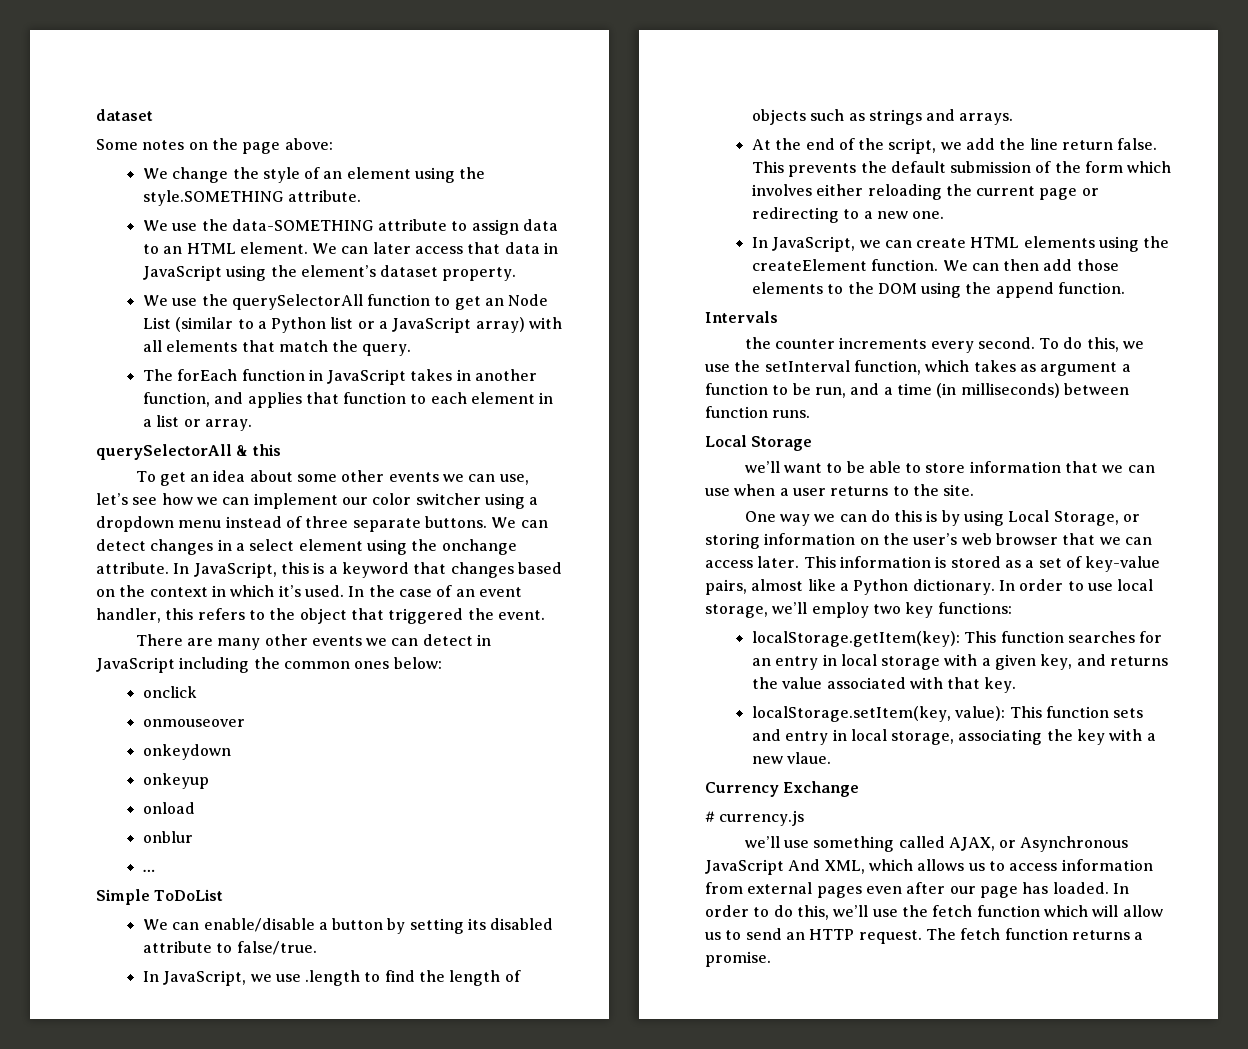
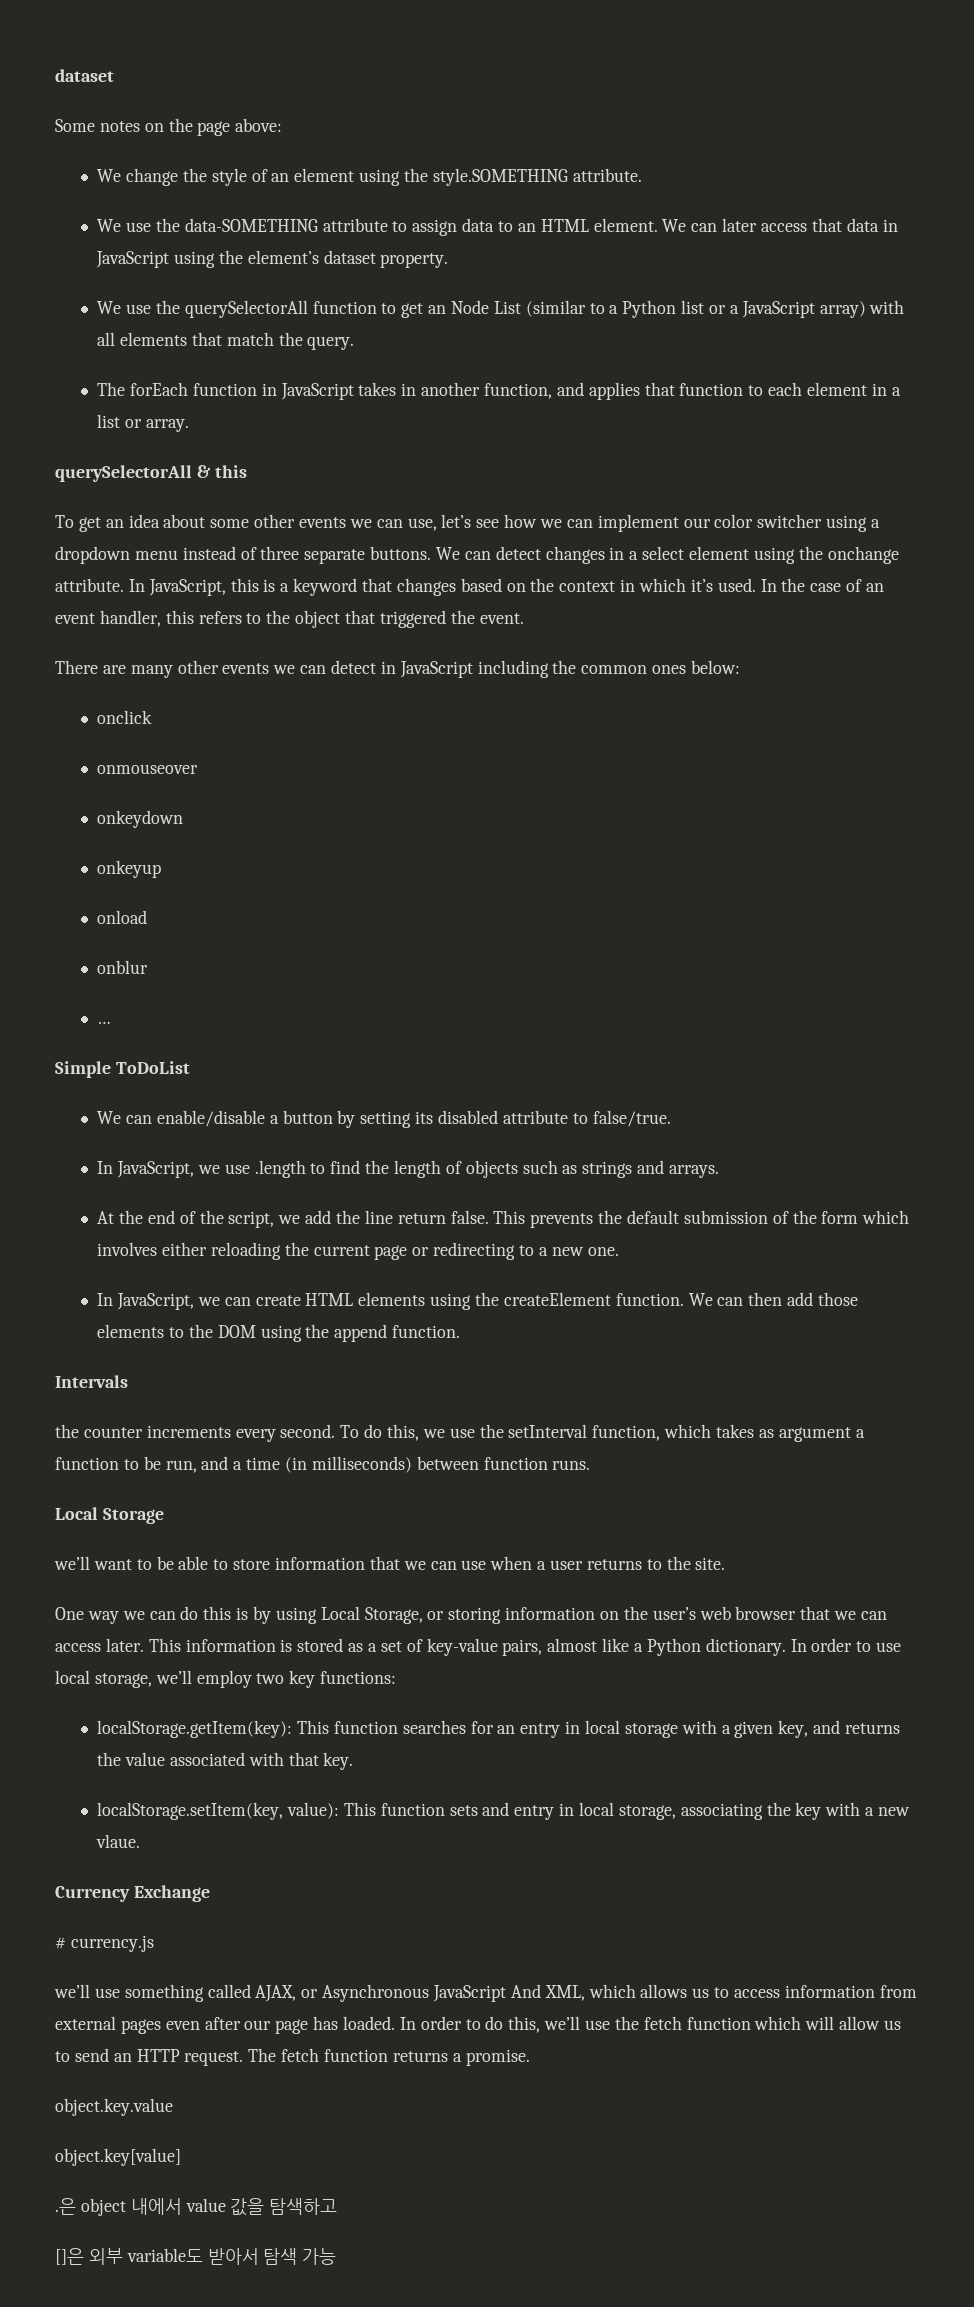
(771, 959) none -> [55,2098,173,2116] [55,2148,181,2166] [55,2198,338,2216] [55,2248,337,2265] // object.key.value // object.key[value] // .은 object 내에서 value 값을 탐색하고 // []은 외부 variable도 받아서 탐색 가능

